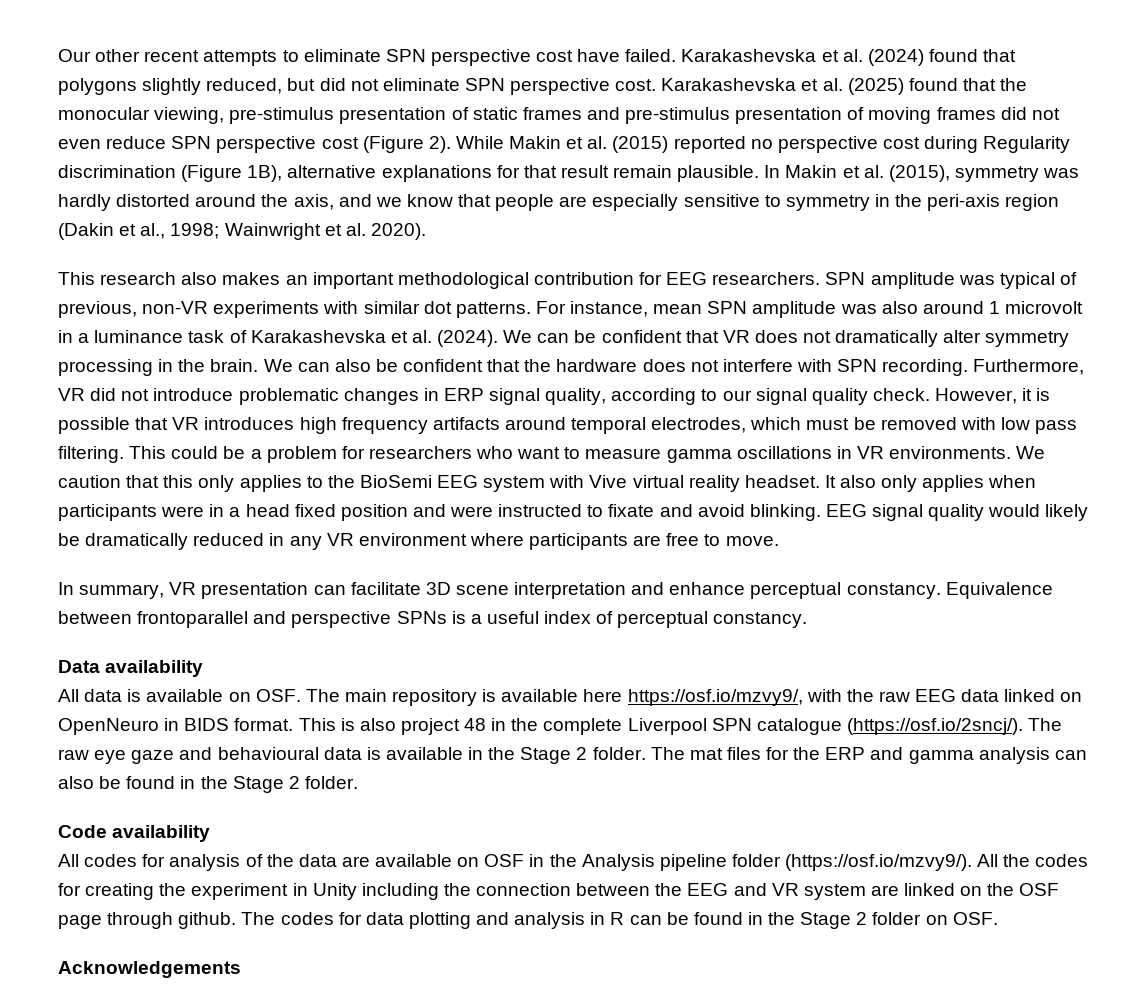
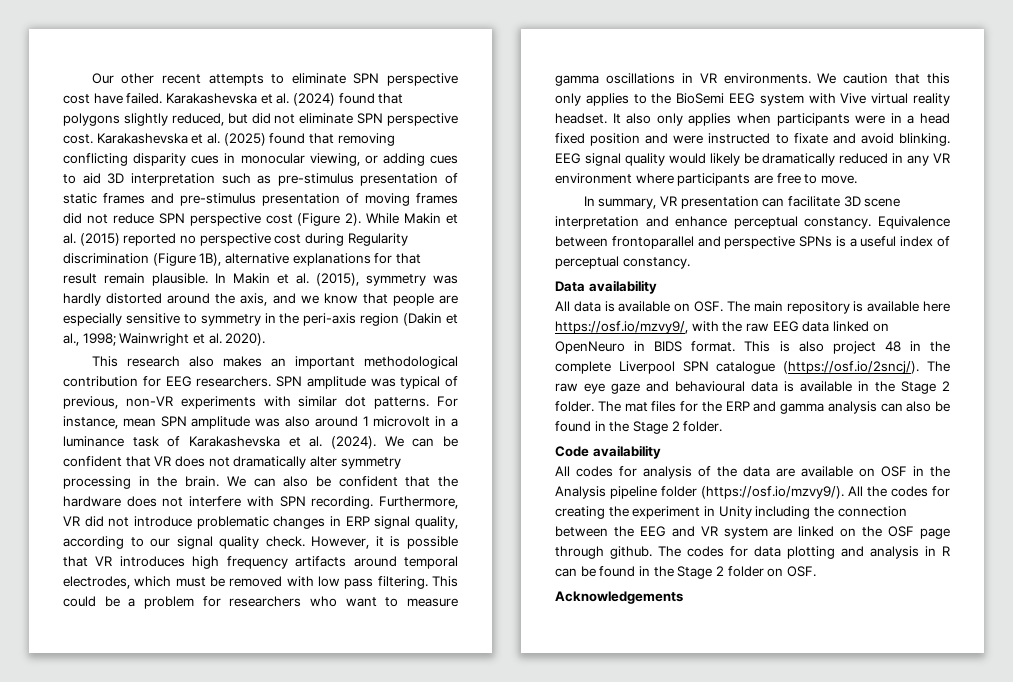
[1000,78,1028,91] [58,107,225,124] the monocular viewing, -> [337,133,395,146] [63,153,458,166] [63,173,272,186] removing conflicting disparity cues in monocular viewing, or adding cues to aid 3D interpretation such as
[58,139,101,149] even -> (108, 219) none

